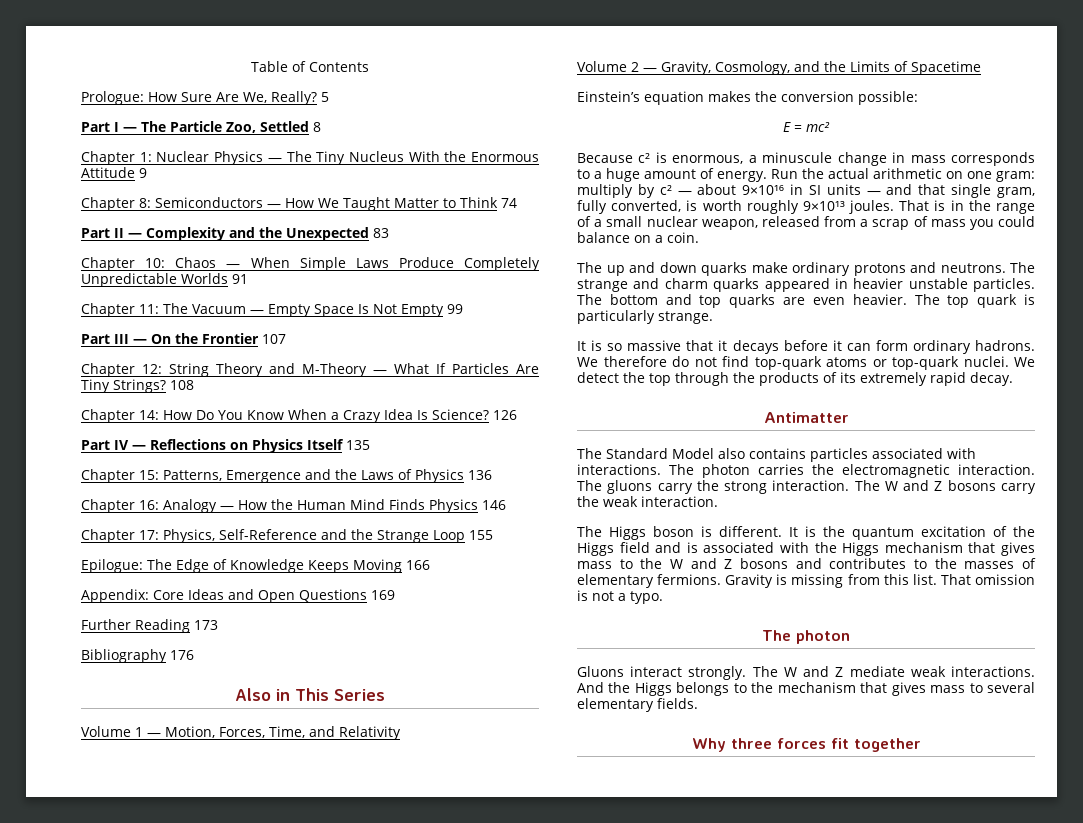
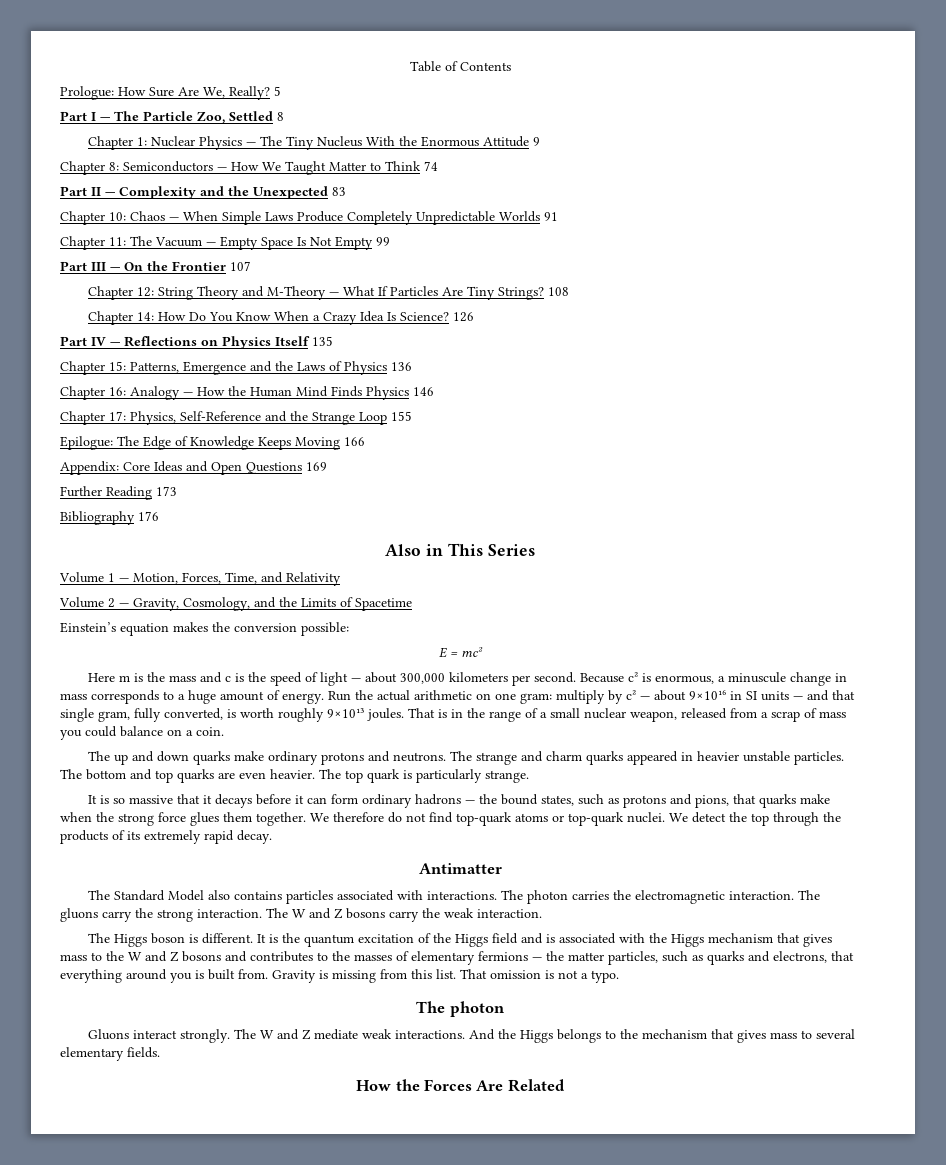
(830, 127) none -> [87,672,576,686] Here m is the mass and c is the speed of light — about 300,000 kilometers per second.
[975,340,1035,351] hadrons. -> [414,794,830,808] [60,812,306,826] hadrons — the bound states, such as protons and pions, that quarks make when the strong force glues them together.
[657,574,722,585] fermions. -> [478,951,854,965] [60,969,268,983] fermions — the matter particles, such as quarks and electrons, that everything around you is built from.
[691,738,921,752] Why three forces fit together -> [356,1079,565,1092] How the Forces Are Related

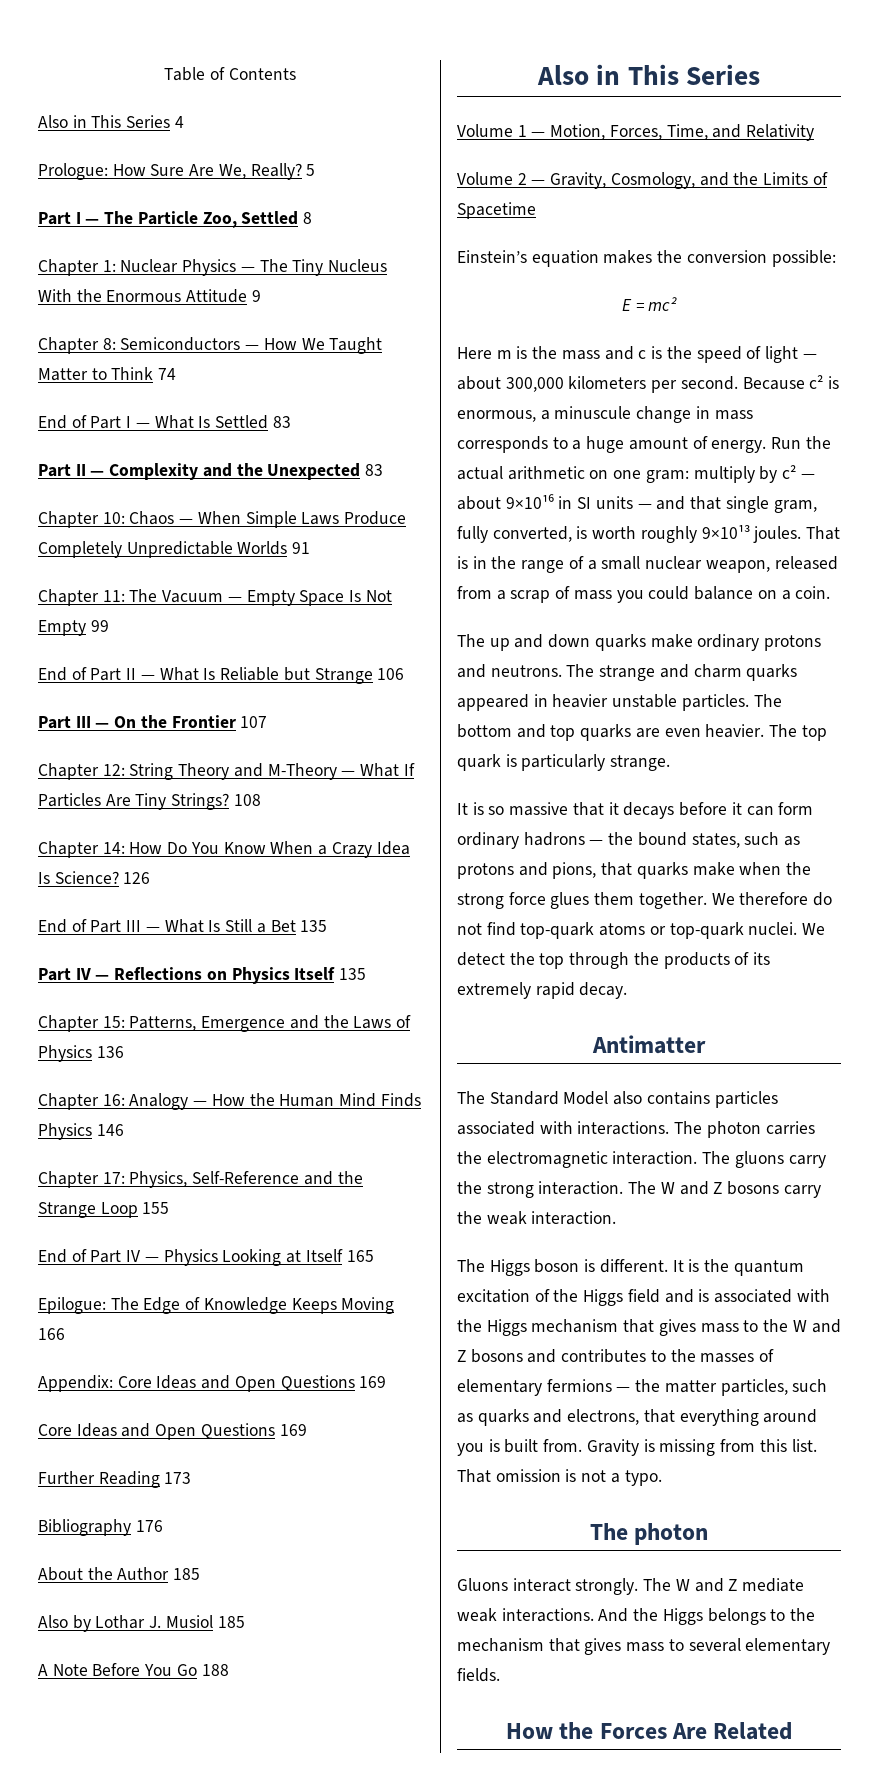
(511, 66) none -> [38,115,184,128] // Also in This Series 4
(438, 166) none -> [38,415,291,429] // End of Part I — What Is Settled 83
(390, 241) none -> [38,667,405,684] // End of Part II — What Is Reliable but Strange 106
(474, 317) none -> [38,919,328,933] // End of Part III — What Is Still a Bet 135
(412, 416) none -> [38,1249,374,1266] // End of Part IV — Physics Looking at Itself 165
(327, 466) none -> [38,1423,307,1440] // Core Ideas and Open Questions 169
(159, 516) none -> [38,1567,201,1581] [38,1615,245,1632] [38,1663,229,1676] // About the Author 185 // Also by Lothar J. Musiol 185 // A Note Before You Go 188

